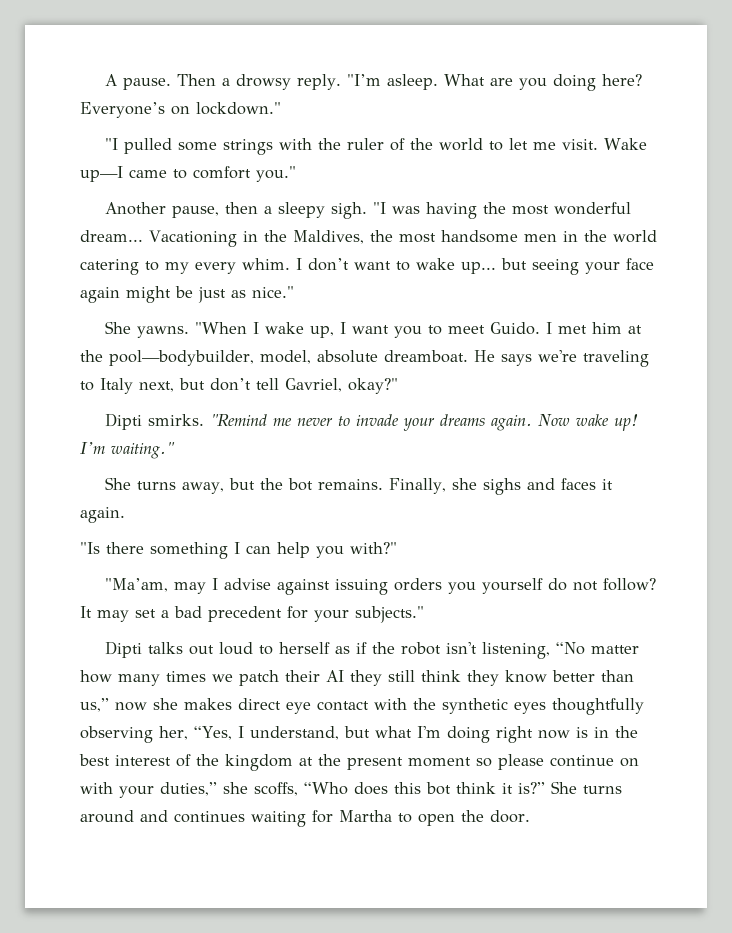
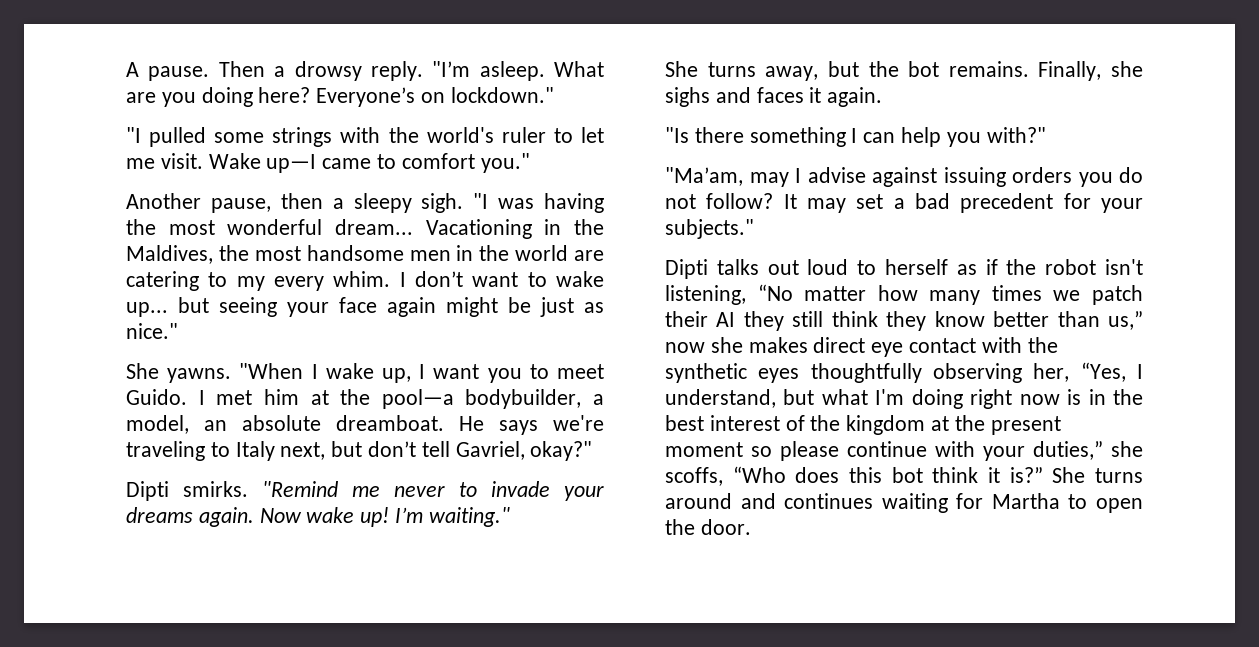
[347,138,484,151] ruler of the world -> [426,127,546,143] world's ruler
(657, 236) none -> [574,250,604,261] are
[109,350,311,366] pool—bodybuilder, model, -> [381,389,604,409] [126,415,227,434] pool—a bodybuilder, a model, an
[482,578,544,594] yourself -> (1113, 179) none
[620,758,639,767] on -> (927, 449) none

